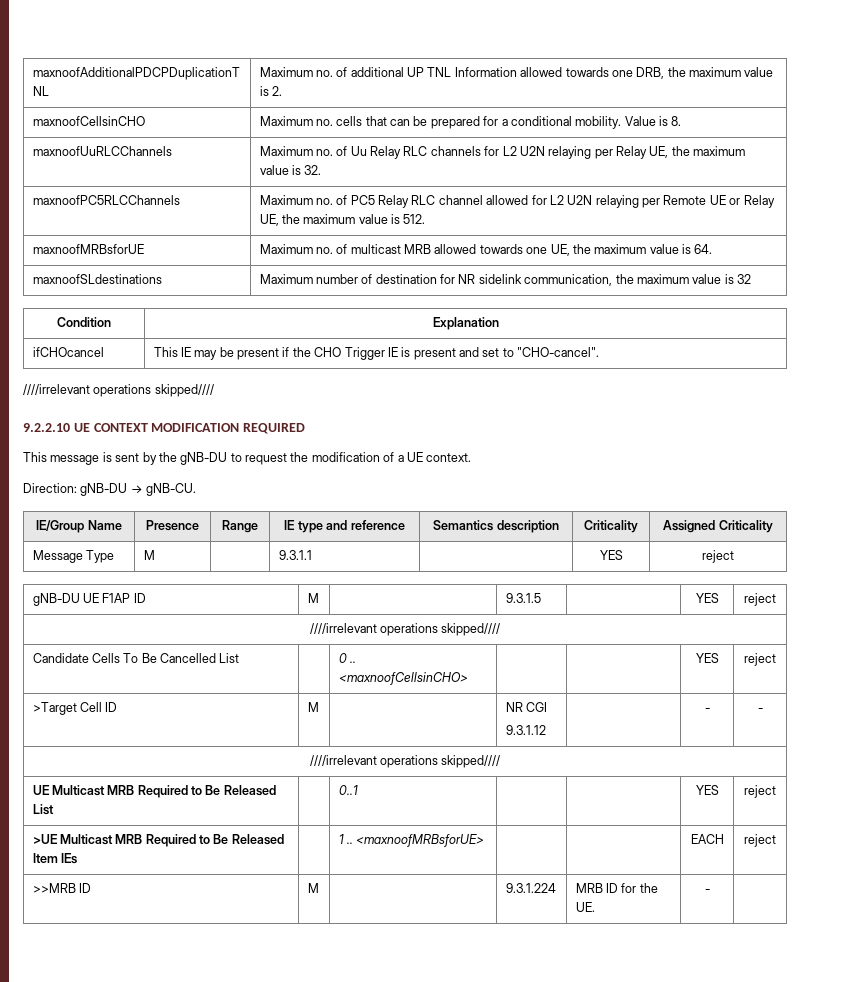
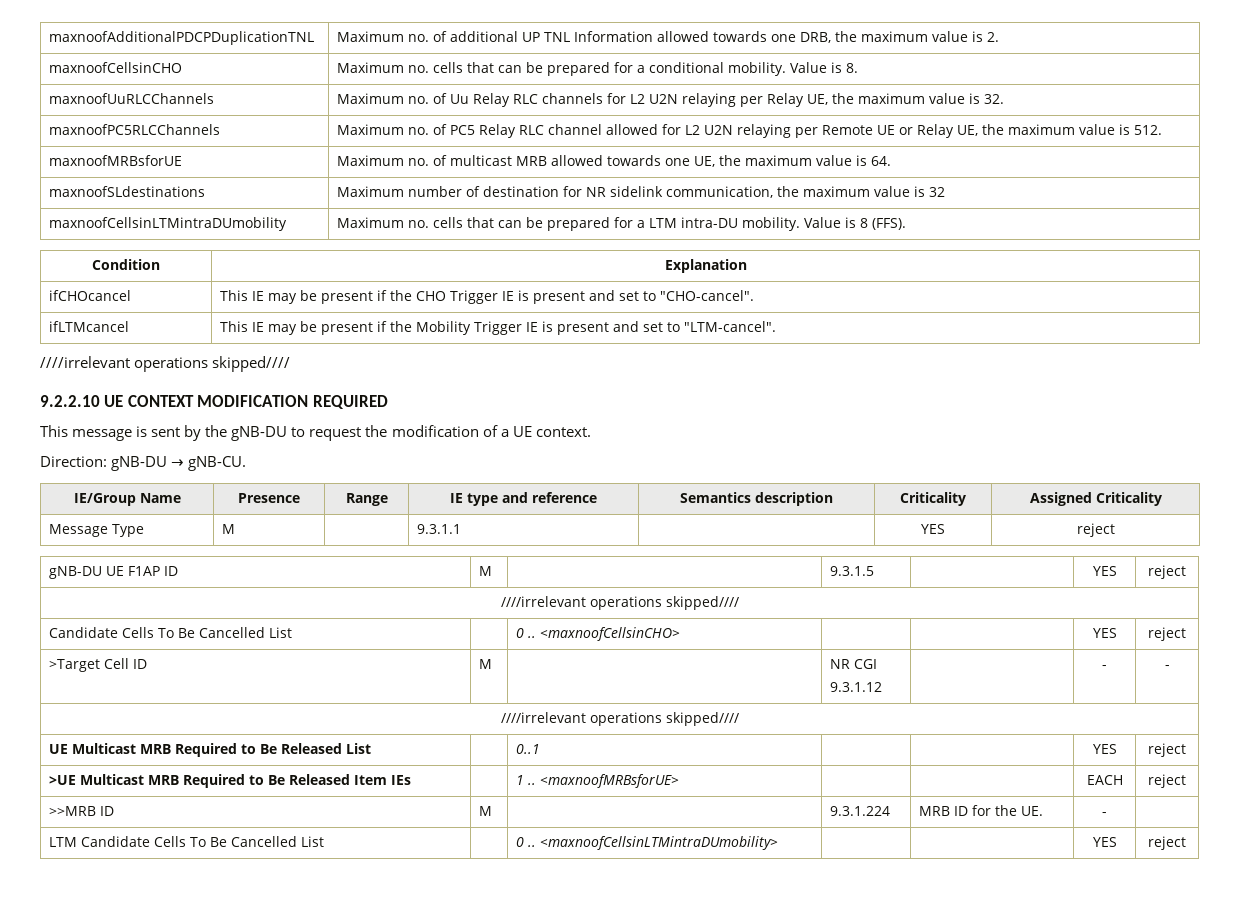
(752, 279) none -> [49,217,288,231] [337,217,907,231] // maxnoofCellsinLTMintraDUmobility | Maximum no. cells that can be prepared for a LTM intra-DU mobility. Value is 8 (FFS).
(600, 352) none -> [49,321,130,332] [220,321,777,335] // ifLTMcancel | This IE may be present if the Mobility Trigger IE is present and set to "LTM-cancel".
(710, 891) none -> [49,836,325,847] [516,836,779,850] [1092,837,1117,847] [1148,836,1186,850] // LTM Candidate Cells To Be Cancelled List | | 0 .. <maxnoofCellsinLTMintraDUmobility> | | | YES | reject

